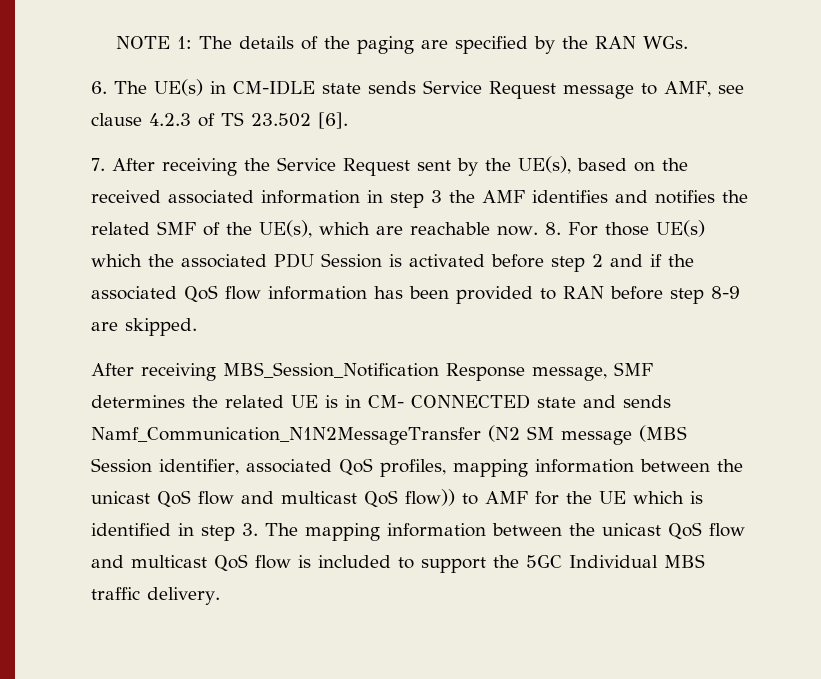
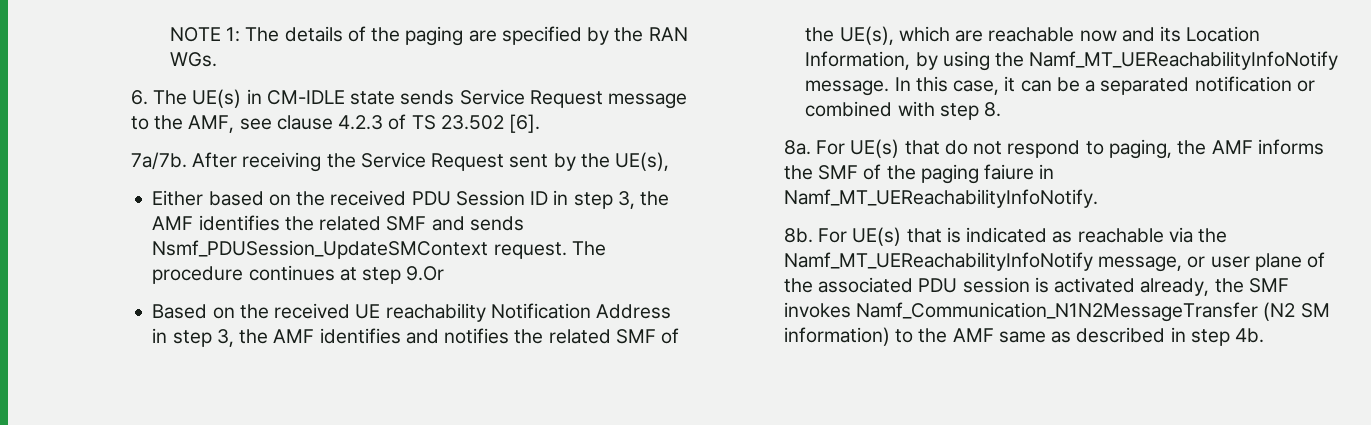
(658, 89) none -> [154,115,184,130] the
[91,158,106,171] 7. -> [130,152,187,170] 7a/7b.
(572, 165) none -> [152,190,204,206] // Either
[168,190,443,208] associated information in step 3 -> [411,190,670,209] [152,215,524,231] [152,240,606,259] [152,265,445,284] [152,303,672,322] [152,328,234,347] PDU Session ID in step 3, the AMF identifies the related SMF and sends Nsmf_PDUSession_UpdateSMContext request. The procedure continues at step 9.Or // Based on the received UE reachability Notification Address in step 3,
[497,220,706,237] [91,254,143,267] now. 8. For those UE(s) which -> [1079,26,1261,42] [805,51,1339,71] [805,76,1315,96] [805,101,1002,120] [783,139,1324,159] [783,164,1055,184] [783,189,1098,208] [783,227,1228,246] [783,252,1326,272] now and its Location Information, by using the Namf_MT_UEReachabilityInfoNotify message. In this case, it can be a separated notification or combined with step 8. // 8a. For UE(s) that do not respond to paging, the AMF informs the SMF of the paging faiure in Namf_MT_UEReachabilityInfoNotify. // 8b. For UE(s) that is indicated as reachable via the Namf_MT_UEReachabilityInfoNotify message, or user plane of
[321,253,383,268] Session -> [962,277,1030,293] session
[491,254,695,272] [91,285,741,304] [91,318,198,336] [91,362,654,381] [91,394,672,409] [91,425,688,445] [91,458,744,477] [91,489,704,508] [91,522,746,541] [91,554,706,573] [91,587,221,605] before step 2 and if the associated QoS flow information has been provided to RAN before step 8-9 are skipped. // After receiving MBS_Session_Notification Response message, SMF determines the related UE is in CM- CONNECTED state and sends Namf_Communication_N1N2MessageTransfer (N2 SM message (MBS Session identifier, associated QoS profiles, mapping information between the unicast QoS flow and multicast QoS flow)) to AMF for the UE which is identified in step 3. The mapping information between the unicast QoS flow and multicast QoS flow is included to support the 5GC Individual MBS traffic delivery. -> [1140,278,1290,296] [783,302,1330,322] [783,327,1265,346] already, the SMF invokes Namf_Communication_N1N2MessageTransfer (N2 SM information) to the AMF same as described in step 4b.

